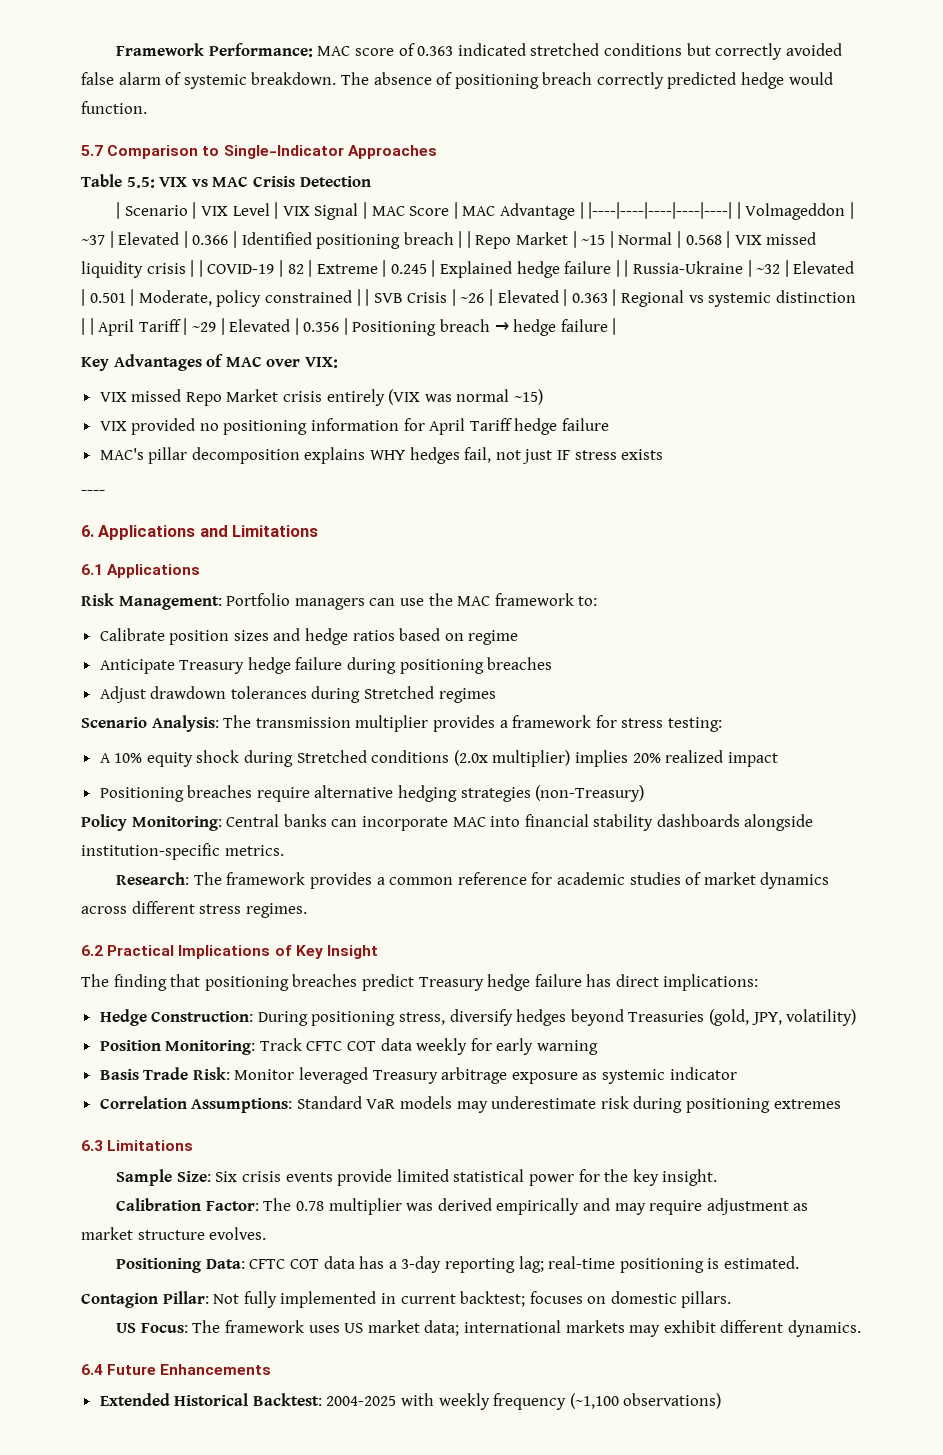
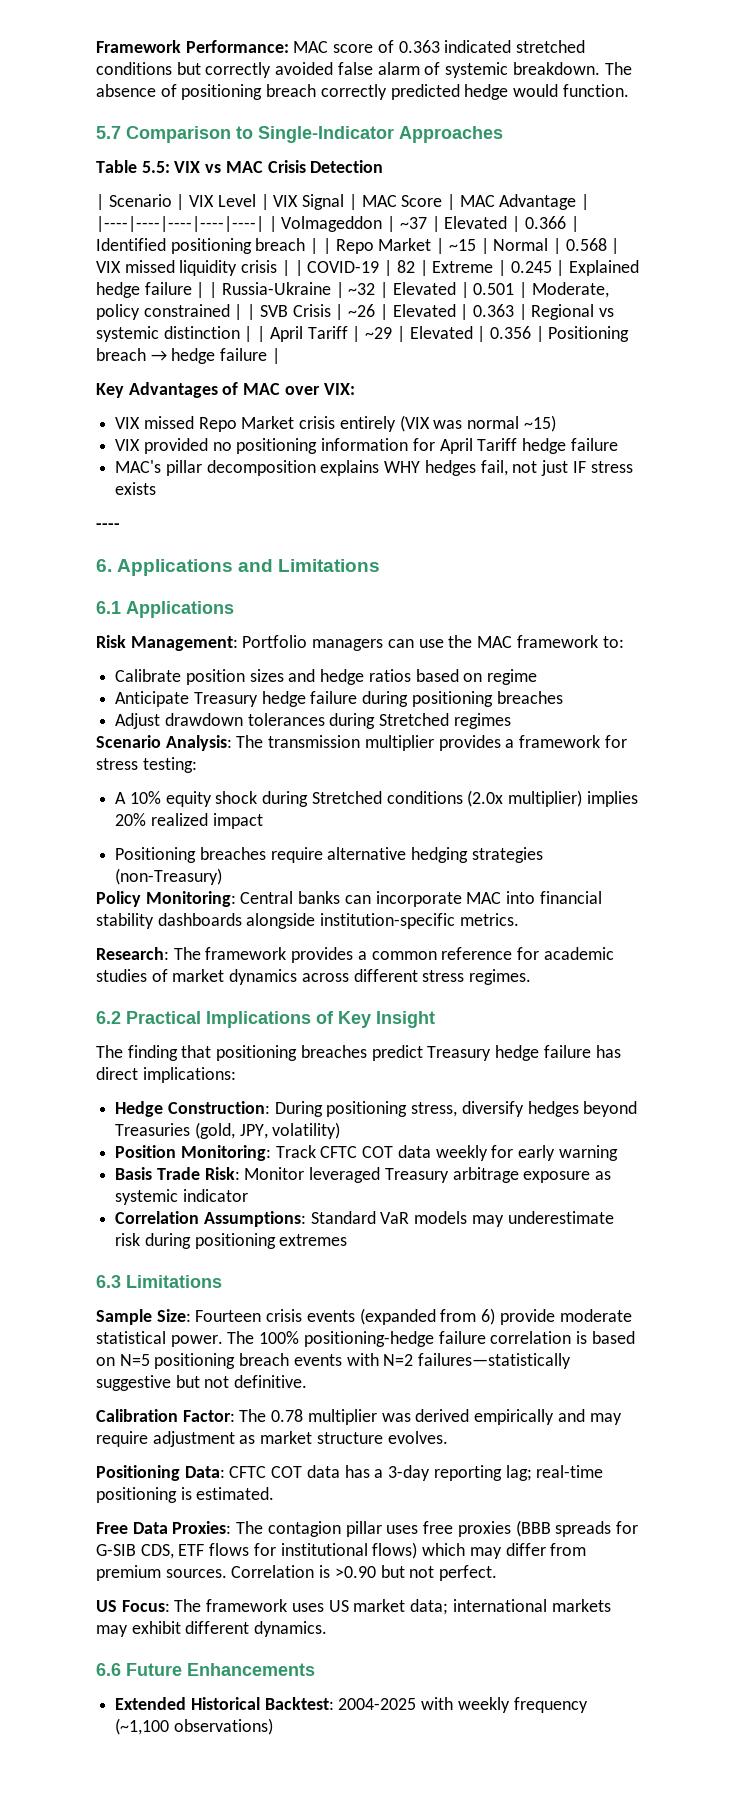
[215,1171,238,1182] Six -> [195,1310,262,1322] Fourteen
[337,1169,718,1186] provide limited statistical power for the key insight. -> [359,1308,632,1325] [96,1331,635,1347] [96,1353,572,1369] [96,1375,308,1391] (expanded from 6) provide moderate statistical power. The 100% positioning-hedge failure correlation is based on N=5 positioning breach events with N=2 failures—statistically suggestive but not definitive.
[81,1291,732,1308] Contagion Pillar: Not fully implemented in current backtest; focuses on domestic pillars. -> [96,1520,638,1537] [96,1542,587,1559] [96,1565,498,1581] Free Data Proxies: The contagion pillar uses free proxies (BBB spreads for G-SIB CDS, ETF flows for institutional flows) which may differ from premium sources. Correlation is >0.90 but not perfect.
[81,1364,103,1375] 6.4 -> [96,1663,121,1676] 6.6

